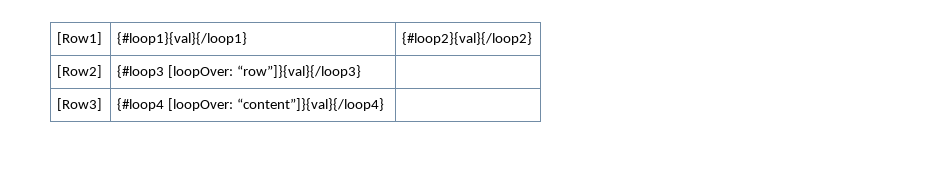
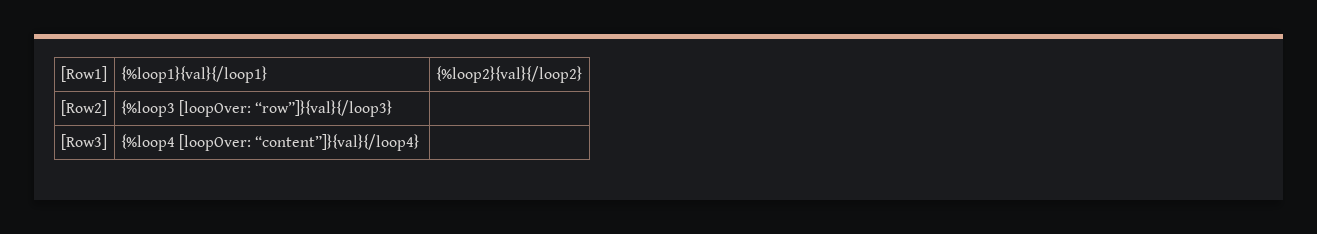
[117,32,248,45] [402,32,533,45] {#loop1}{val}{/loop1} | {#loop2}{val}{/loop2} -> [120,66,267,83] [435,66,582,83] {%loop1}{val}{/loop1} | {%loop2}{val}{/loop2}
[117,65,165,78] {#loop3 -> [120,100,175,117] {%loop3
[117,98,165,111] {#loop4 -> [120,134,175,151] {%loop4

